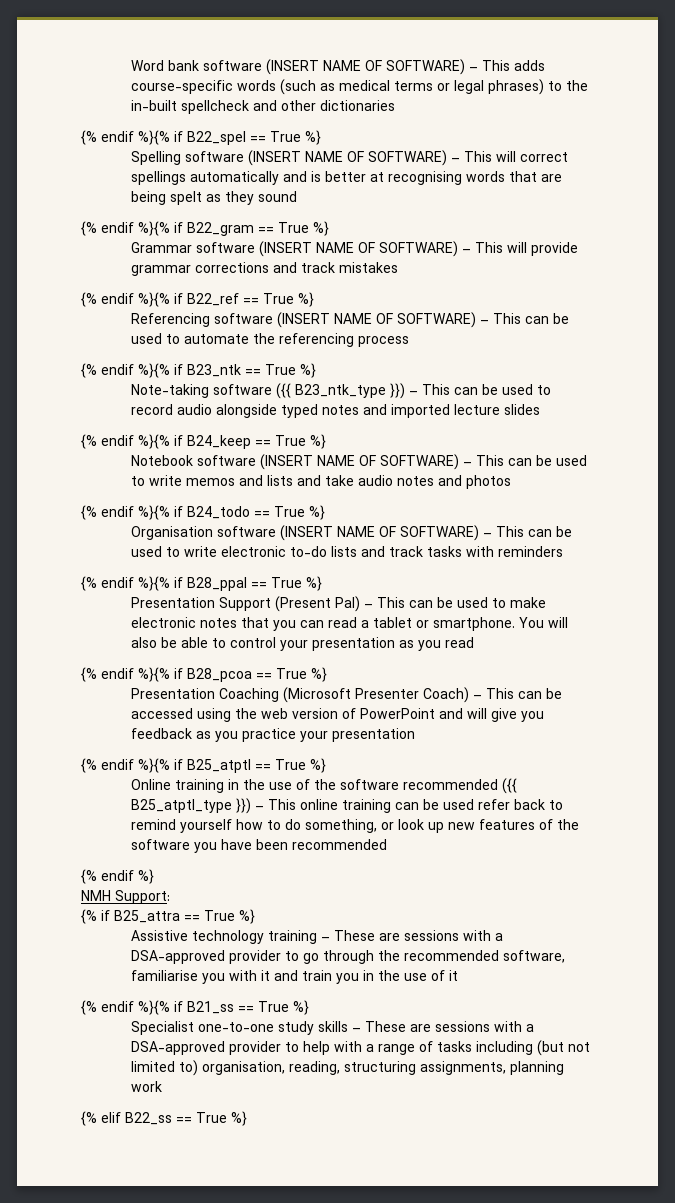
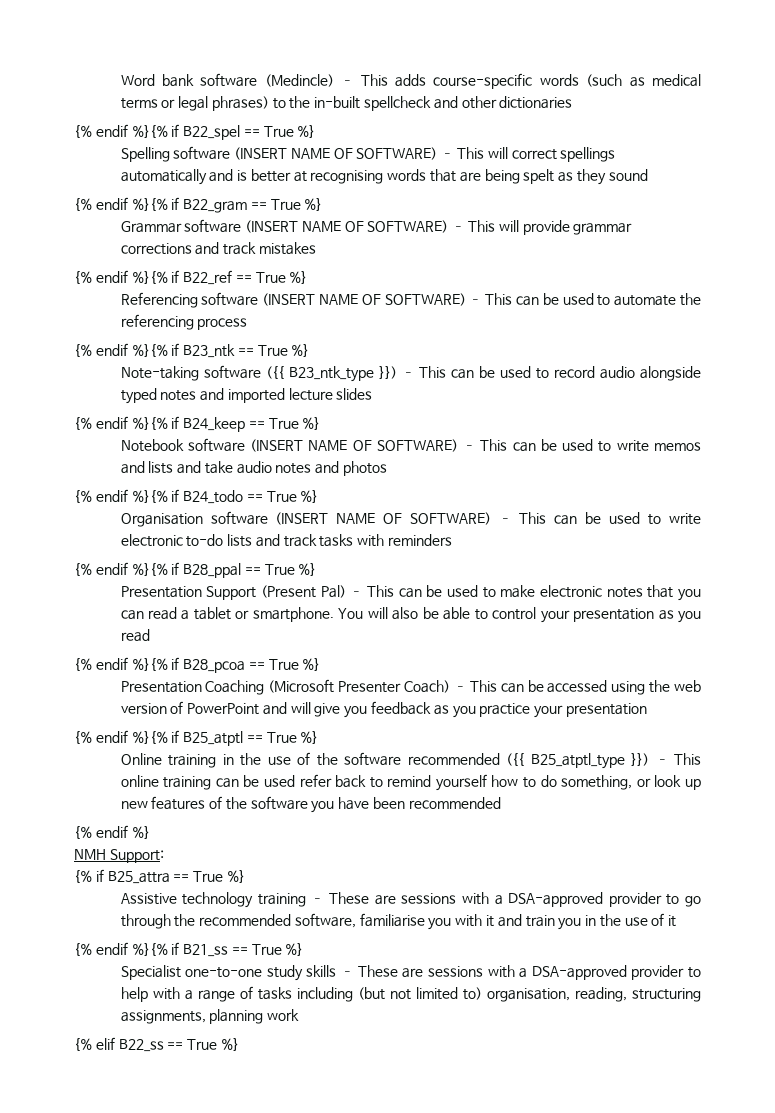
[266,59,466,75] (INSERT NAME OF SOFTWARE) -> [264,74,334,87] (Medincle)

